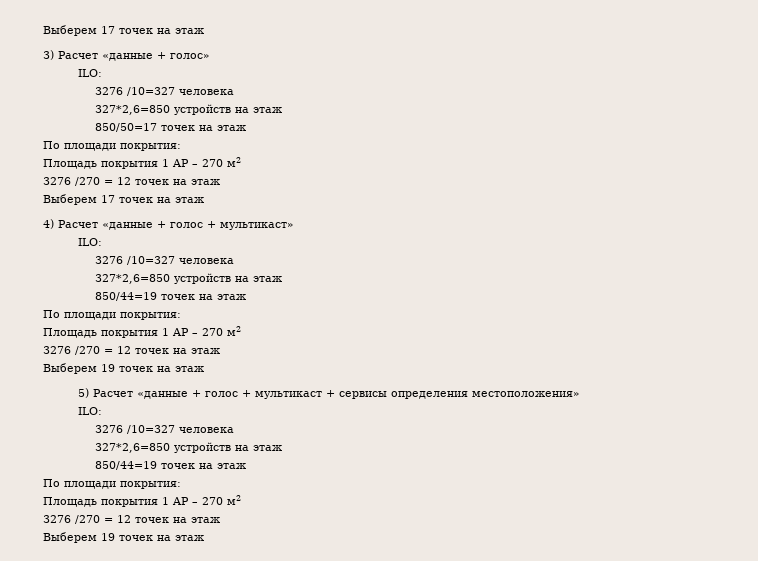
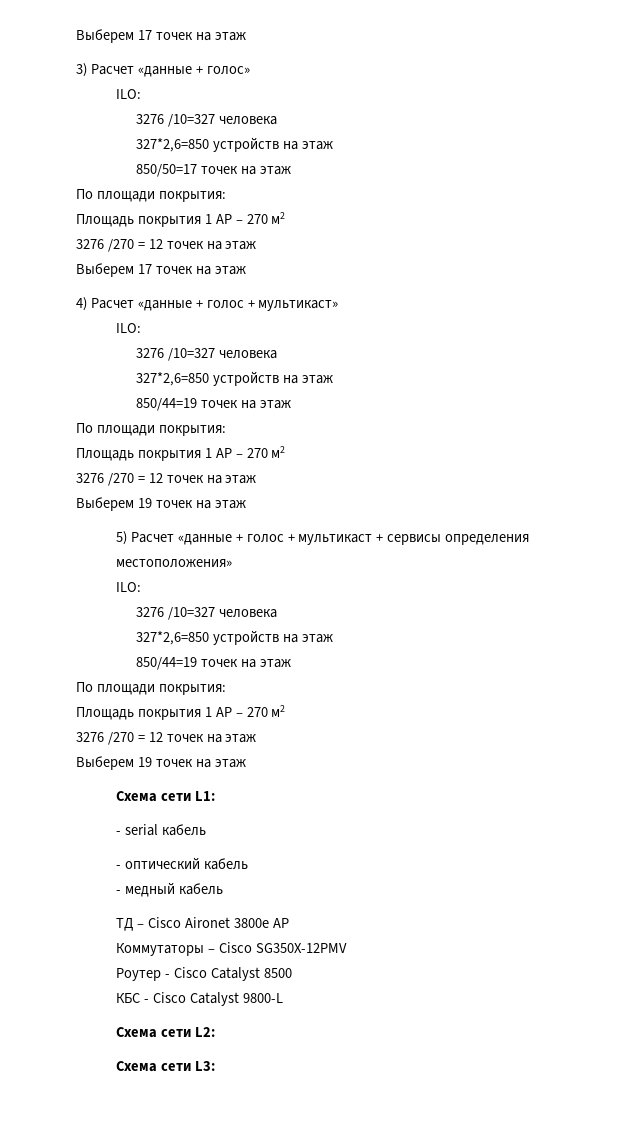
(204, 538) none -> [115,791,215,802] [115,824,206,836] [115,857,248,870] [115,882,223,897] [115,917,289,931] [115,942,347,956] [115,967,292,981] [115,992,283,1006] [115,1027,215,1038] [115,1061,215,1072] // Схема сети L1: // - serial кабель // - оптический кабель // - медный кабель // ТД – Cisco Aironet 3800e AP // Коммутаторы – Cisco SG350X-12PMV // Роутер - Cisco Catalyst 8500 // КБС - Cisco Catalyst 9800-L // Схема сети L2: // Схема сети L3:

